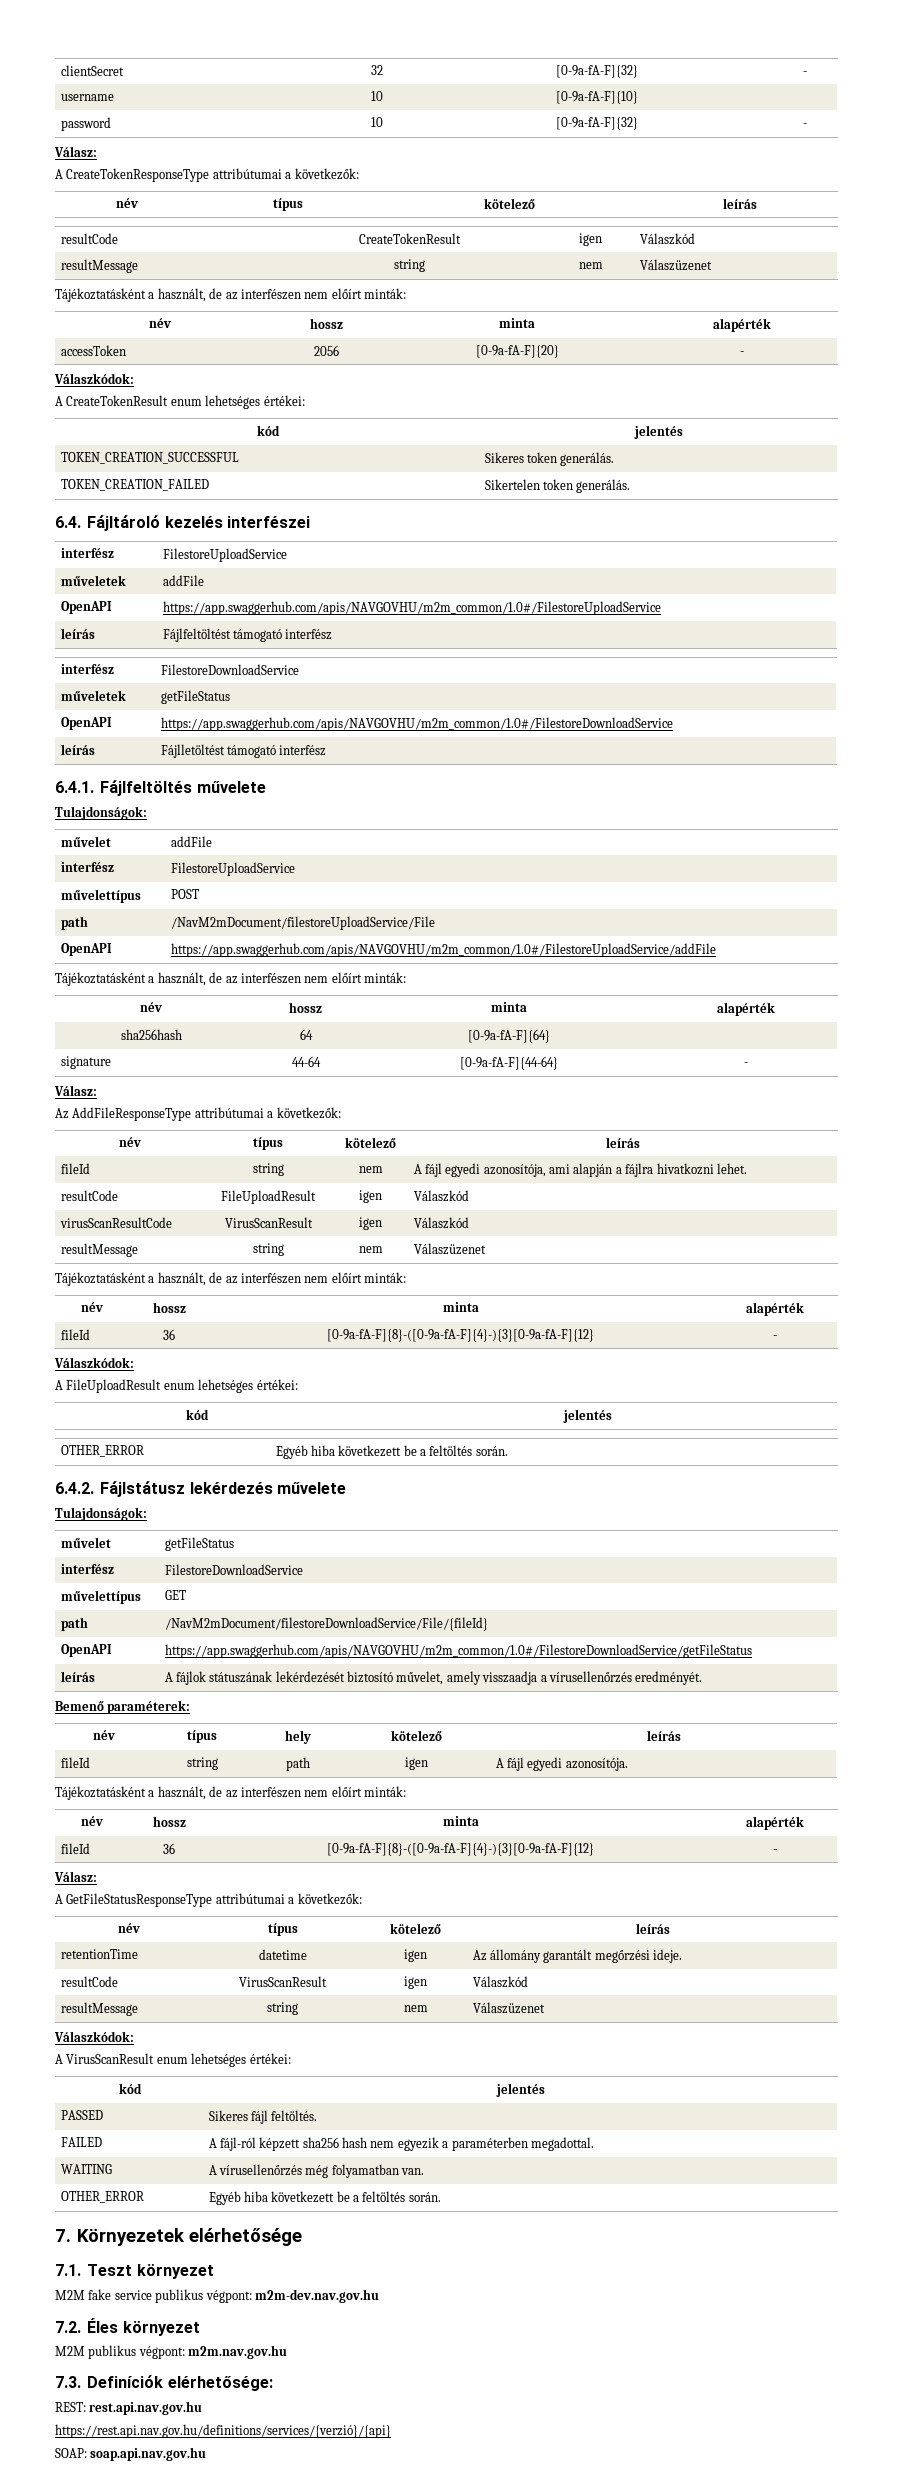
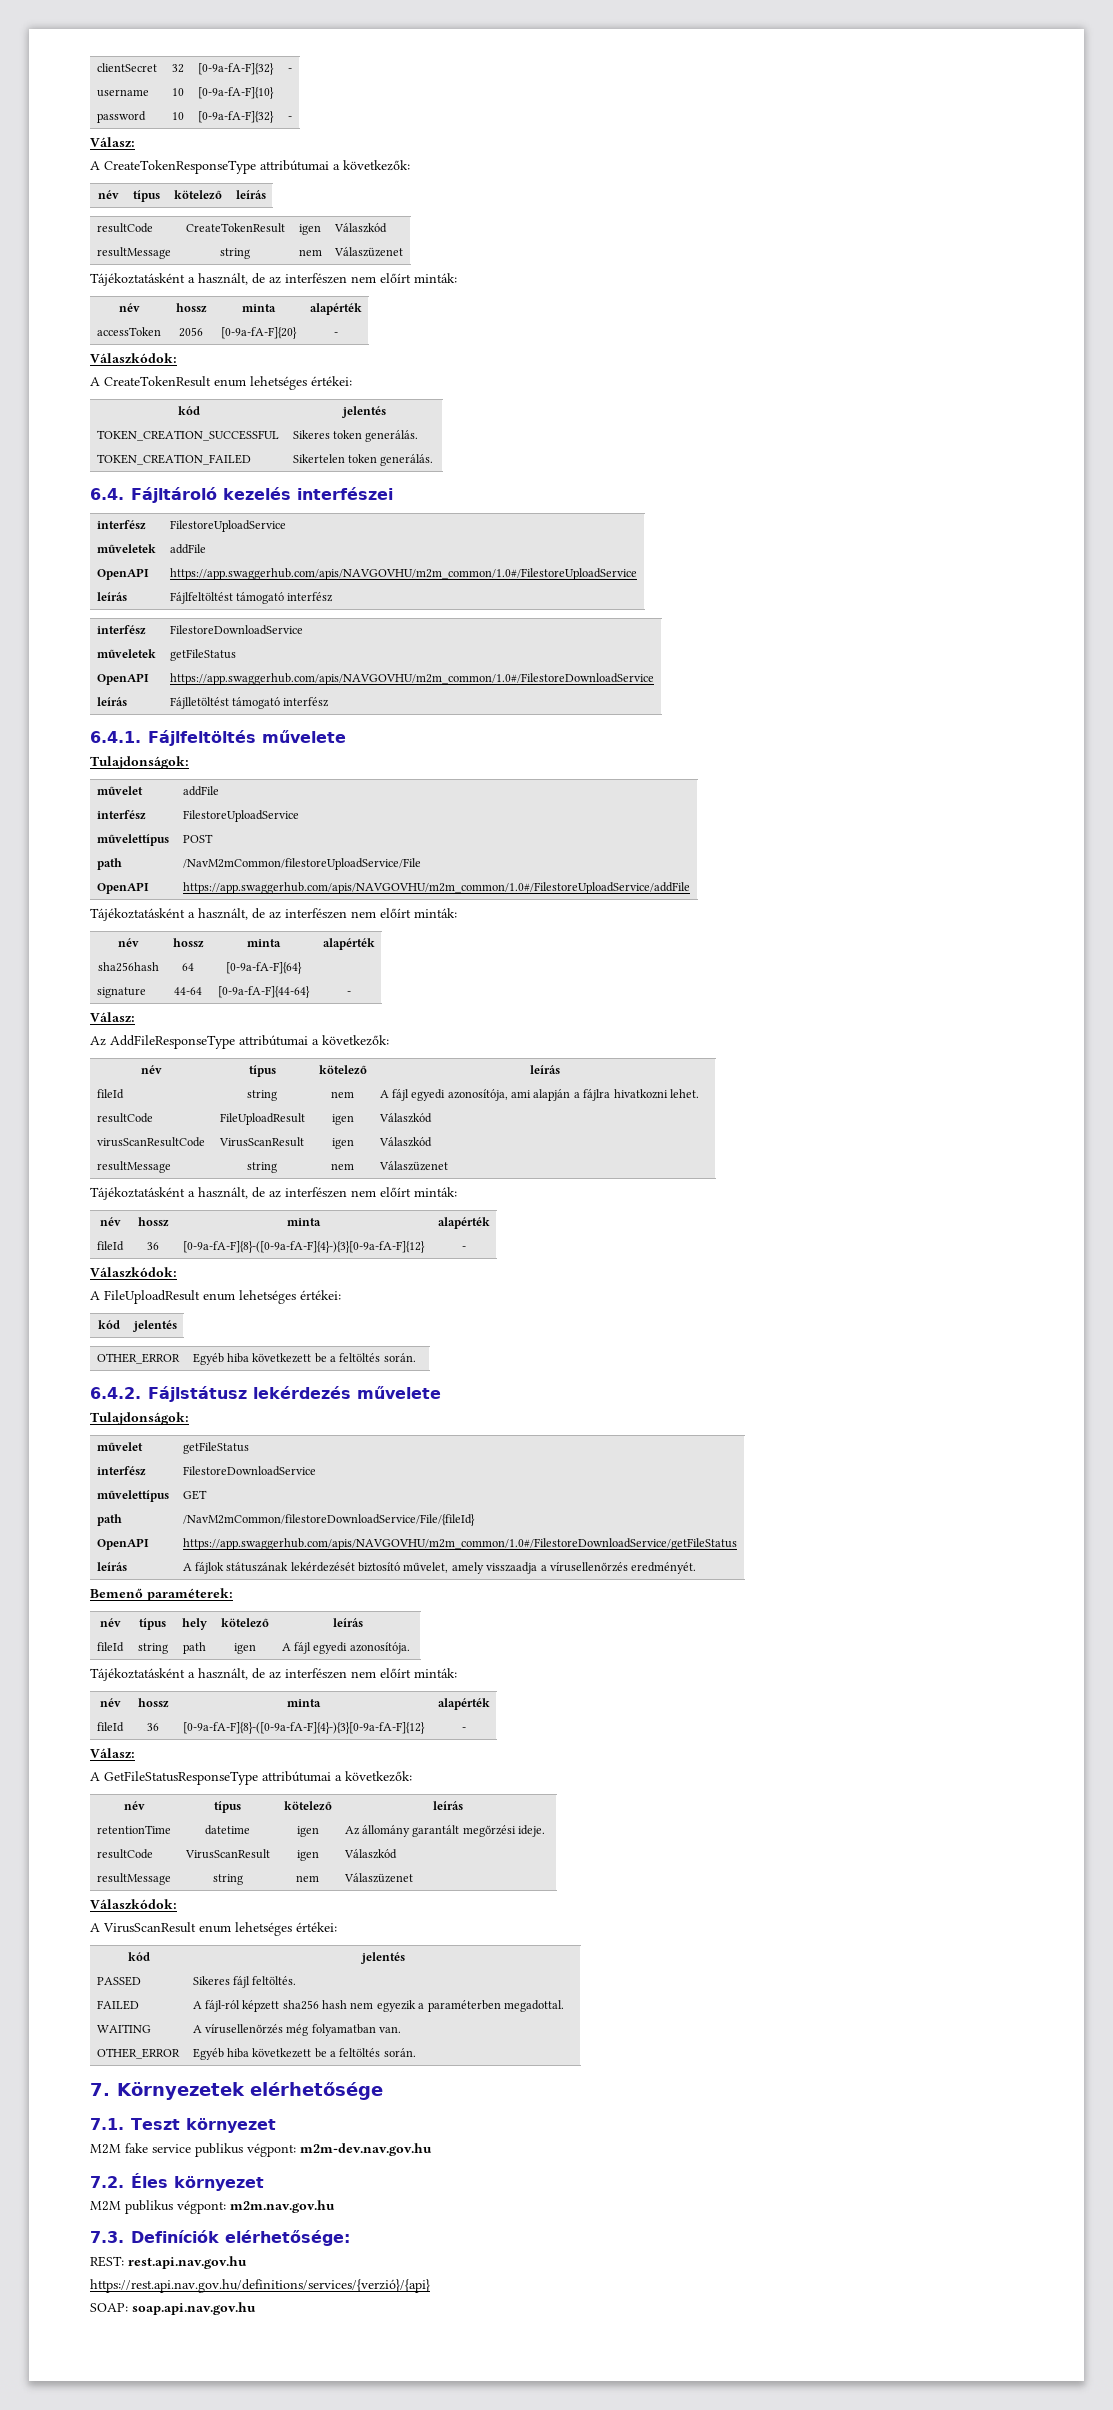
[170,916,435,930] /NavM2mDocument/filestoreUploadService/File -> [182,858,421,870] /NavM2mCommon/filestoreUploadService/File
[164,1617,488,1631] /NavM2mDocument/filestoreDownloadService/File/{fileId} -> [182,1514,475,1526] /NavM2mCommon/filestoreDownloadService/File/{fileId}

